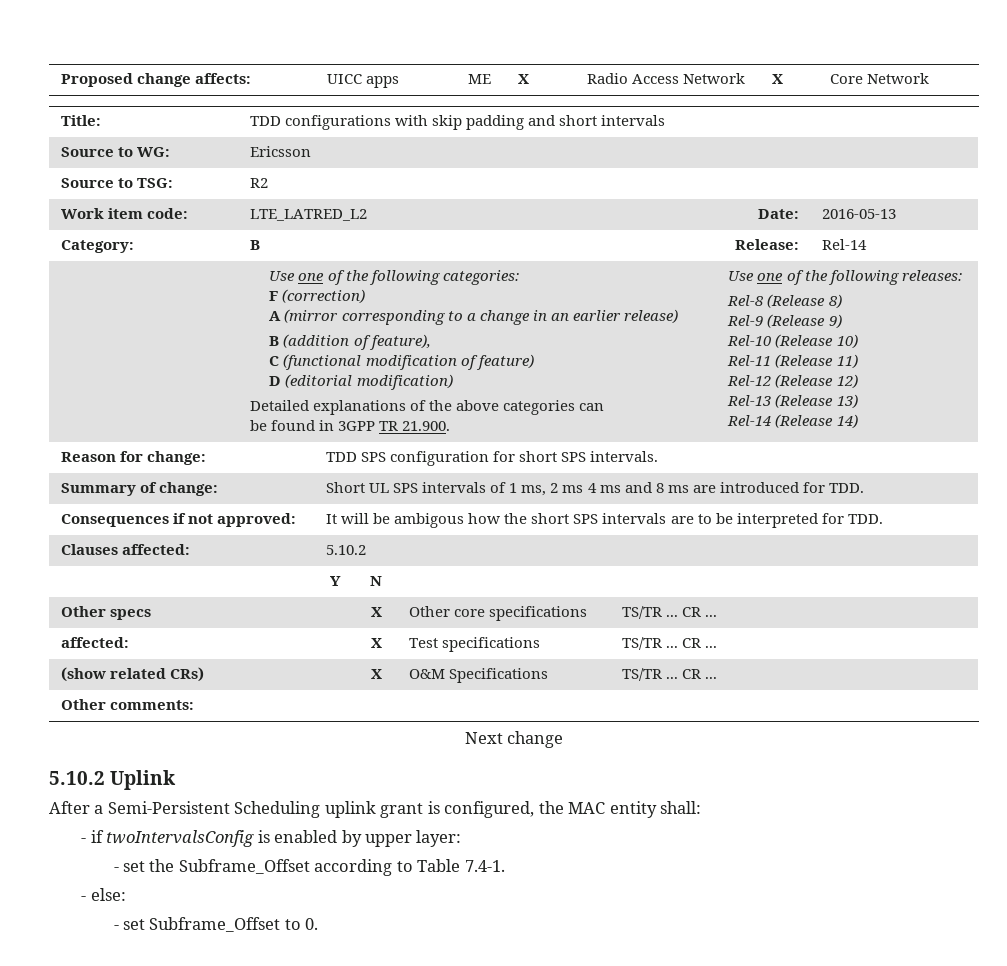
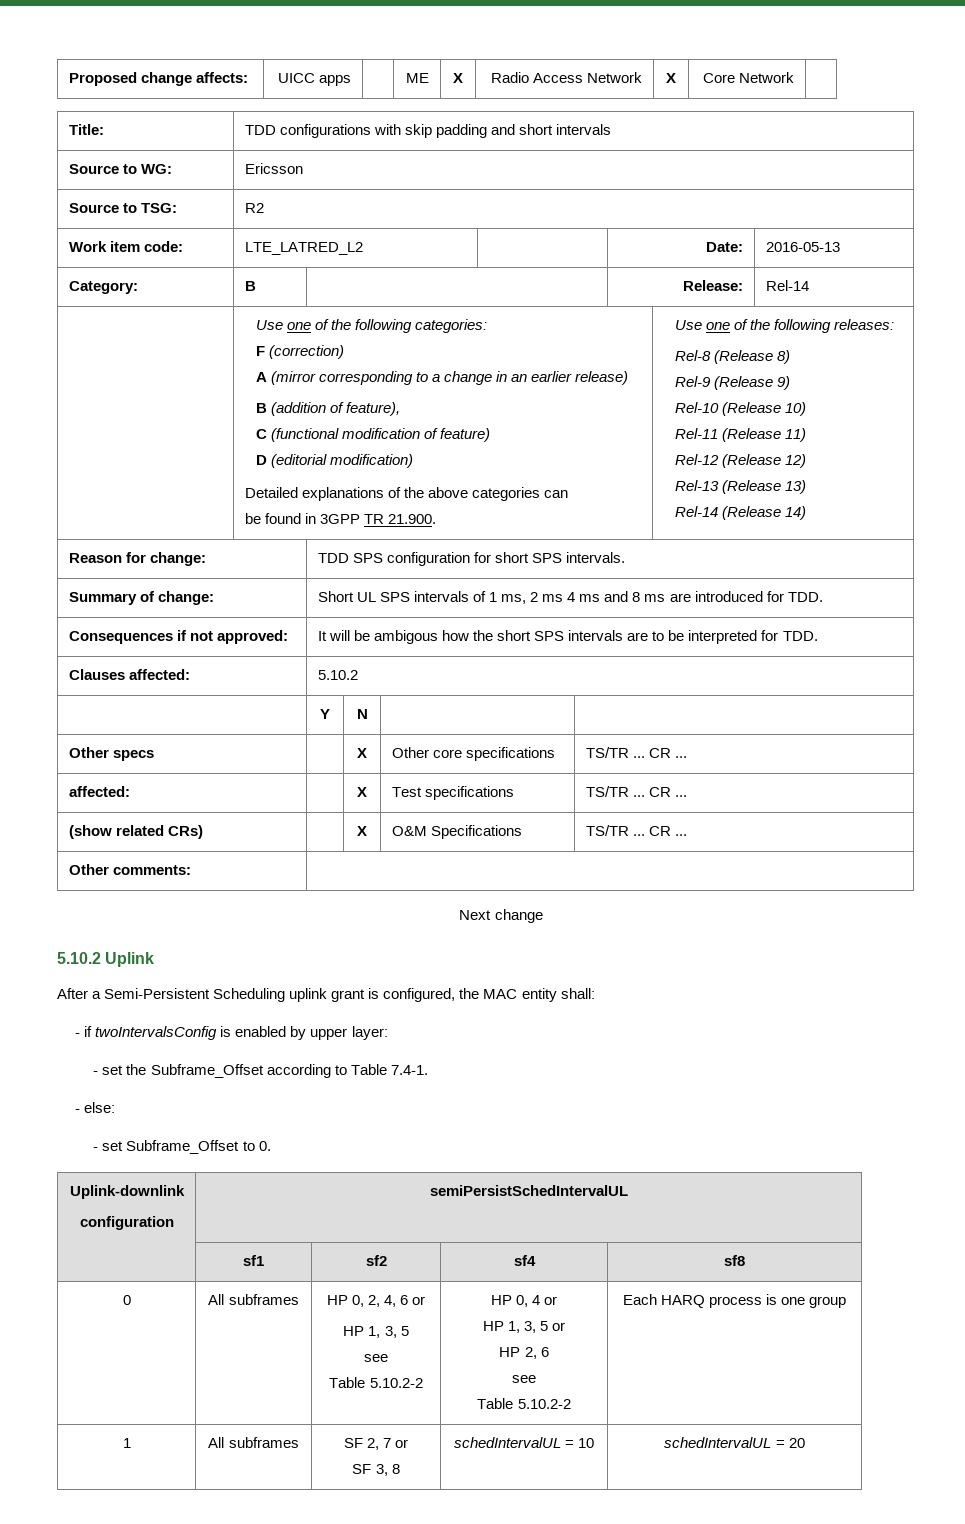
(319, 924) none -> [69,1185,185,1199] [79,1216,174,1230] [429,1185,628,1196] [243,1255,264,1266] [365,1255,387,1266] [513,1255,536,1266] [724,1255,745,1266] [122,1295,131,1305] [208,1294,299,1305] [326,1295,426,1307] [343,1326,409,1338] [363,1354,388,1362] [329,1377,423,1388] [490,1295,558,1307] [482,1321,566,1333] [499,1347,549,1359] [511,1375,536,1383] [477,1398,571,1409] [622,1294,847,1308] [122,1438,131,1448] [208,1437,299,1448] [343,1438,409,1450] [352,1464,400,1476] [453,1437,595,1448] [664,1437,805,1448] // Uplink-downlink // configuration | semiPersistSchedIntervalUL // | sf1 | sf2 | sf4 | sf8 // 0 | All subframes | HP 0, 2, 4, 6 or // HP 1, 3, 5 // see // Table 5.10.2-2 | HP 0, 4 or // HP 1, 3, 5 or // HP 2, 6 // see // Table 5.10.2-2 | Each HARQ process is one group // 1 | All subframes | SF 2, 7 or // SF 3, 8 | schedIntervalUL = 10 | schedIntervalUL = 20

